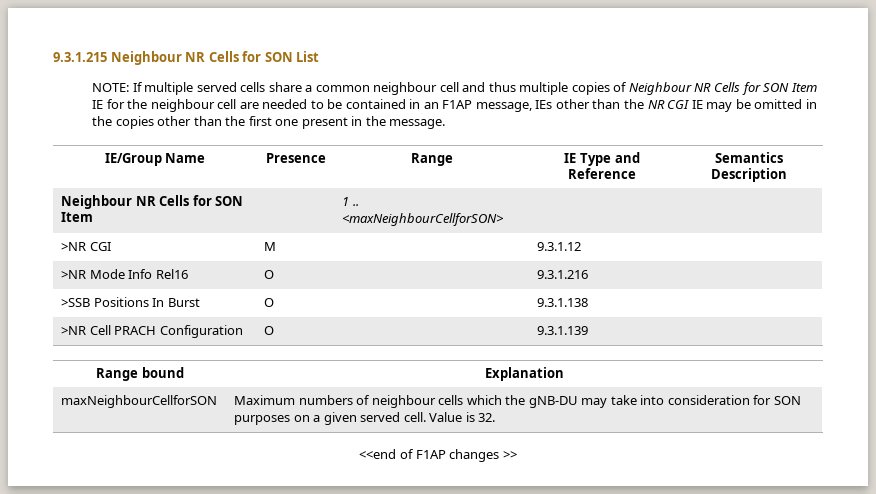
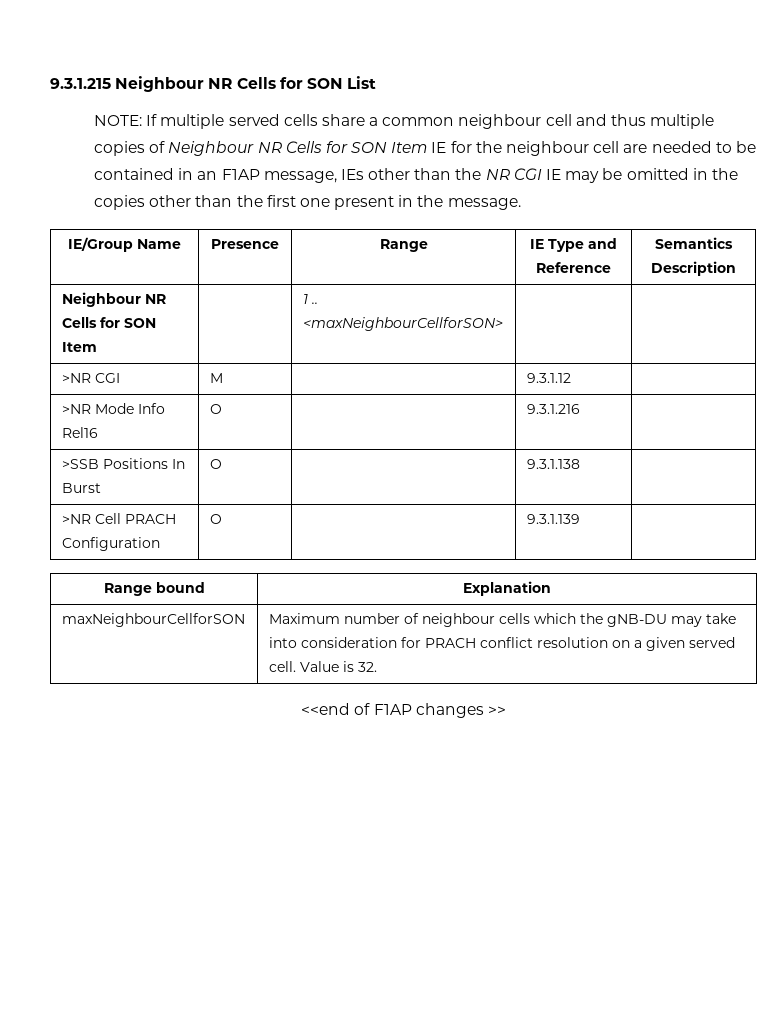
[298,395,353,405] numbers -> [343,613,400,624] number
[773,396,801,405] [234,415,291,425] SON purposes -> [424,637,608,648] PRACH conflict resolution

